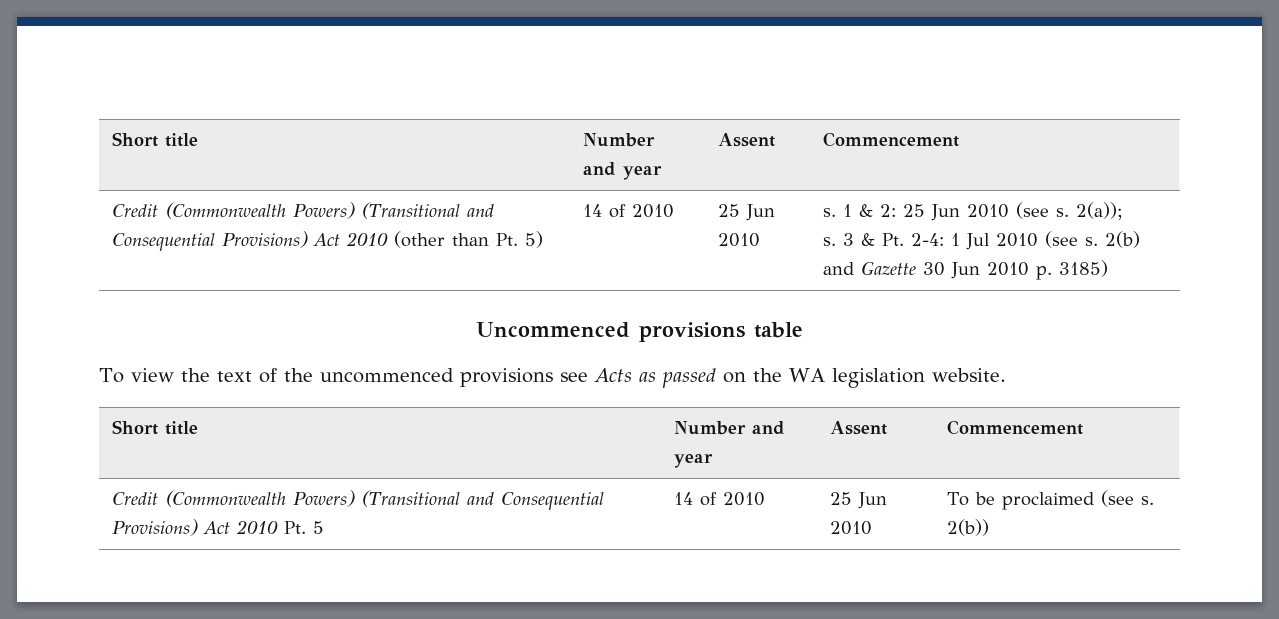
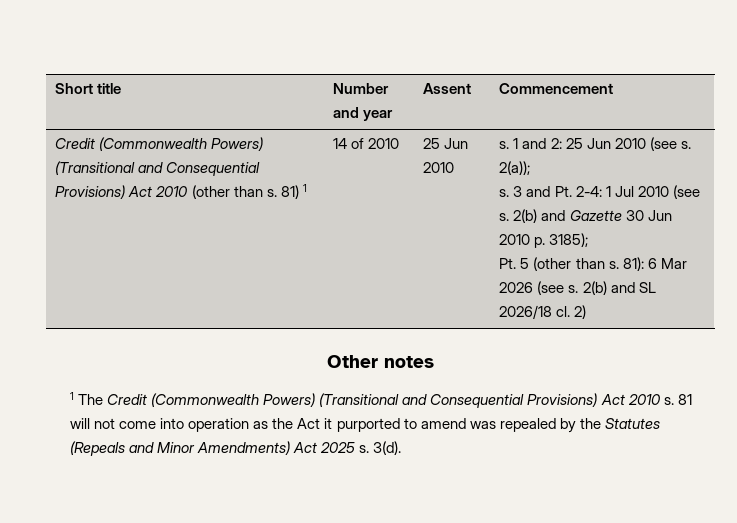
[495,231,543,248] Pt. 5) -> [266,184,307,199] s. 81) 1
[858,204,873,217] & -> [522,138,547,149] and
[860,233,875,246] & -> [526,186,551,197] and
[1058,260,1108,277] [476,322,803,342] [99,368,1006,388] [111,420,198,435] [673,421,785,435] [673,453,713,468] [829,421,887,435] [946,420,1083,435] [111,490,604,510] [111,519,324,536] [673,492,765,506] [829,492,887,509] [829,521,872,535] [946,490,1154,510] [946,519,989,536] 3185) // Uncommenced provisions table // To view the text of the uncommenced provisions see Acts as passed on the WA legislation website. // Short title | Number and year | Assent | Commencement // Credit (Commonwealth Powers) (Transitional and Consequential Provisions) Act 2010 Pt. 5 | 14 of 2010 | 25 Jun 2010 | To be proclaimed (see s. 2(b)) -> [549,233,589,247] [499,257,687,271] [499,281,656,295] [499,305,587,319] [327,355,434,368] [70,392,692,408] [70,418,660,433] [70,441,402,456] 3185); // Pt. 5 (other than s. 81): 6 Mar 2026 (see s. 2(b) and SL 2026/18 cl. 2) // Other notes // 1 The Credit (Commonwealth Powers) (Transitional and Consequential Provisions) Act 2010 s. 81 will not come into operation as the Act it purported to amend was repealed by the Statutes (Repeals and Minor Amendments) Act 2025 s. 3(d).

